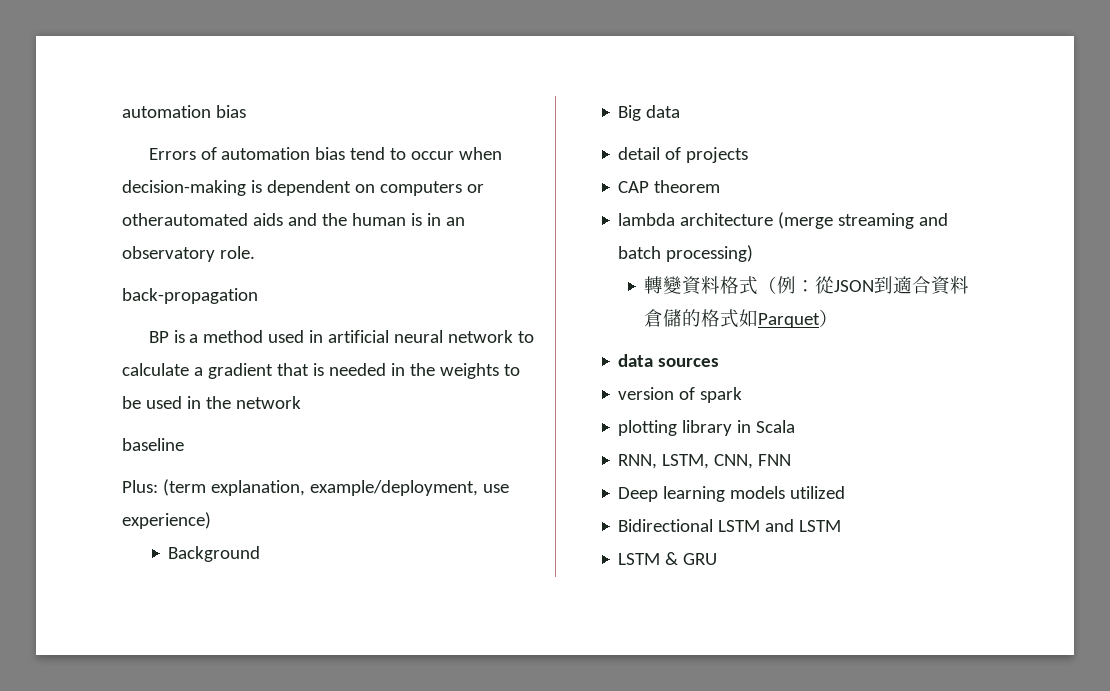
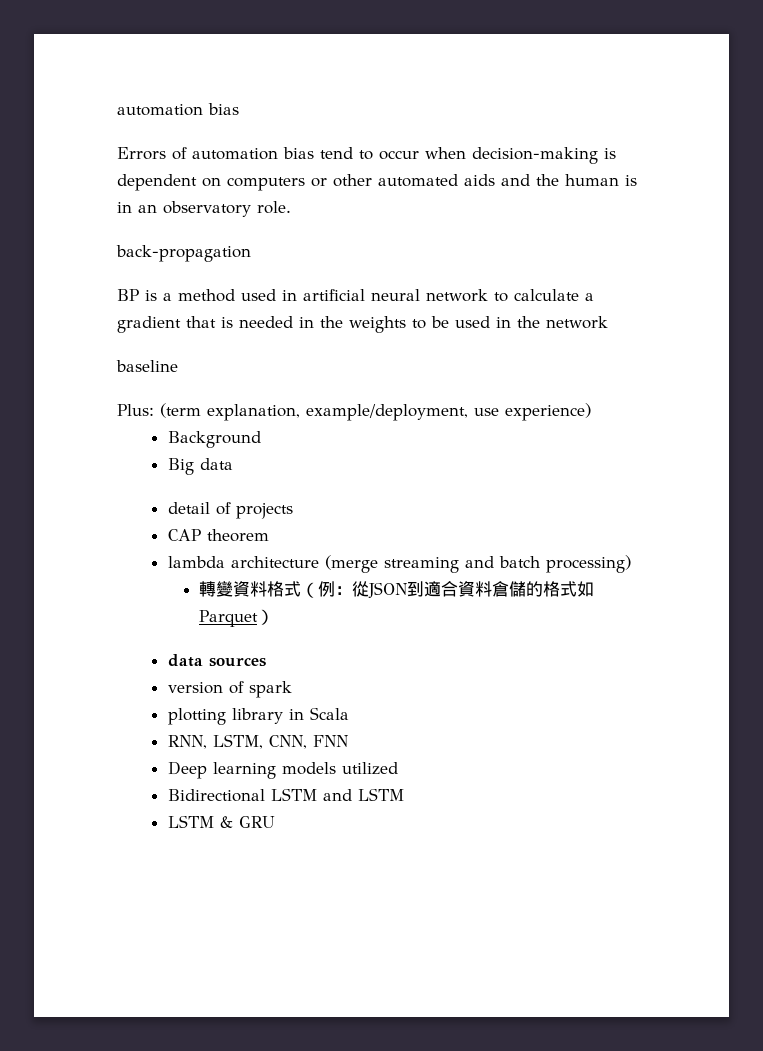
[122,213,248,226] otherautomated -> [333,174,458,187] other automated

